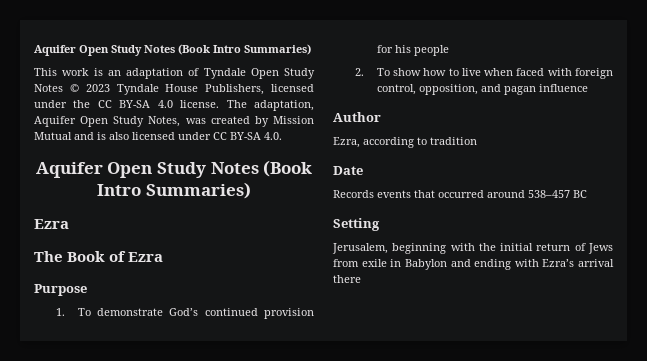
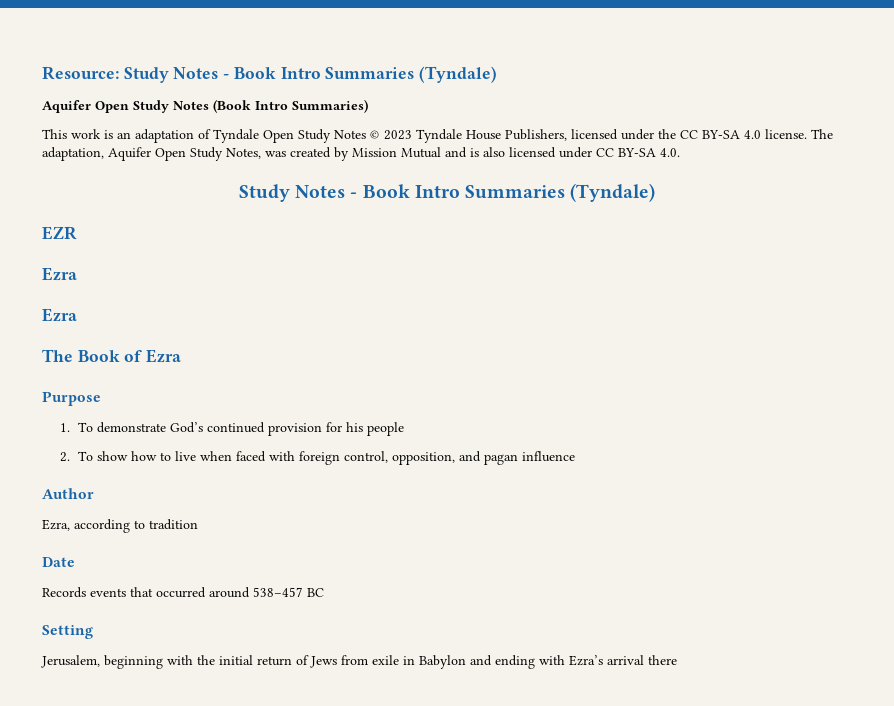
(34, 50) none -> [42,66,498,83] Resource: Study Notes - Book Intro Summaries (Tyndale) //
[35,160,313,178] [97,182,251,199] Aquifer Open Study Notes (Book Intro Summaries) -> [238,183,656,202] [42,226,77,240] [42,267,77,281] Study Notes - Book Intro Summaries (Tyndale) // EZR // Ezra

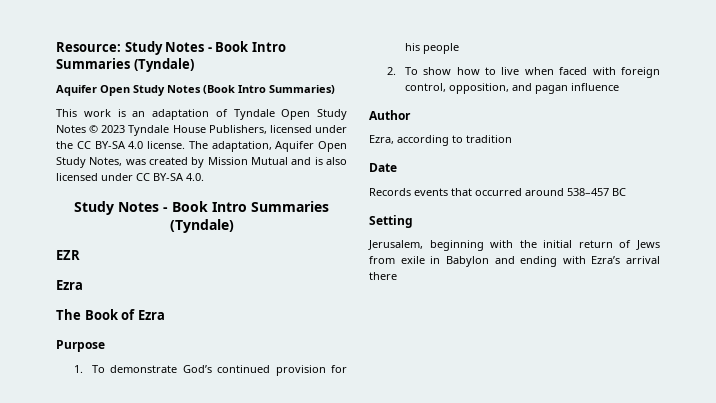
[42,308,77,322] // Ezra -> (83, 285) none

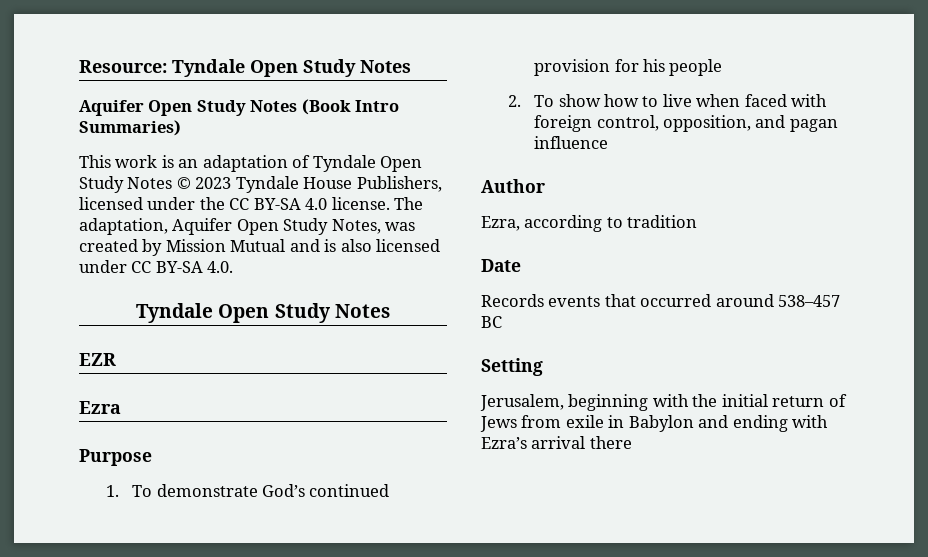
[124,41,286,55] [56,58,194,72] Study Notes - Book Intro Summaries (Tyndale) -> [172,59,411,77] Tyndale Open Study Notes
[74,201,329,215] [169,219,234,233] [56,250,80,260] [56,280,83,290] [56,309,136,320] Study Notes - Book Intro Summaries (Tyndale) // EZR // Ezra // The Book of -> [136,303,390,323] [79,353,116,366] Tyndale Open Study Notes // EZR //

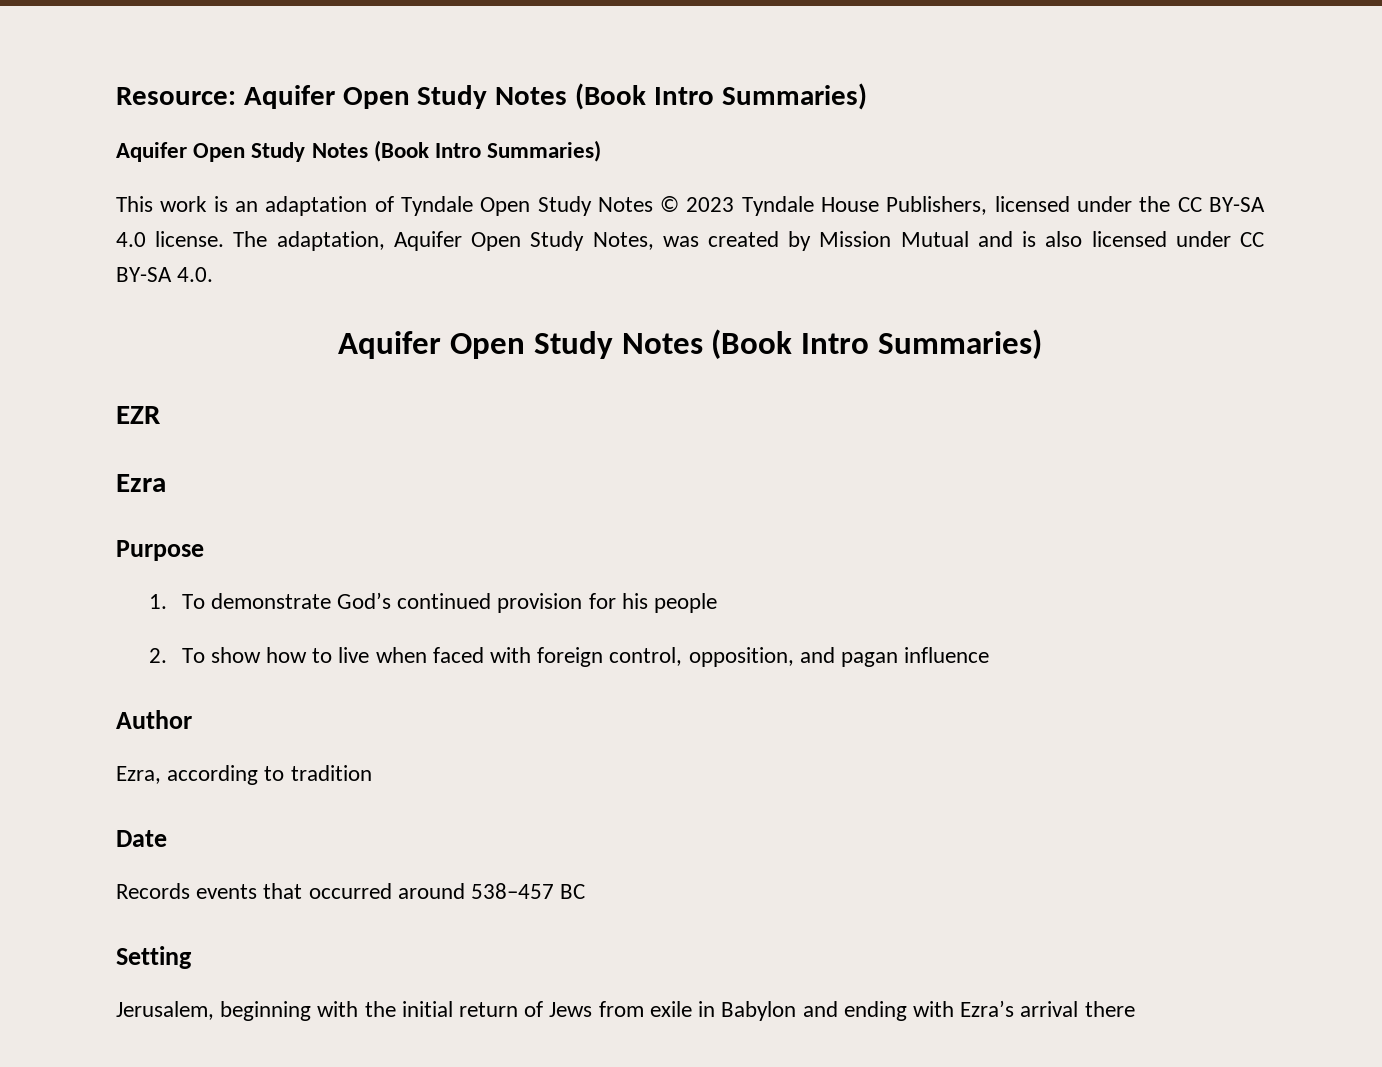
[172,59,411,77] Tyndale Open Study Notes -> [243,83,867,110] Aquifer Open Study Notes (Book Intro Summaries)
[136,303,390,323] Tyndale Open Study Notes -> [338,329,1042,359] Aquifer Open Study Notes (Book Intro Summaries)

